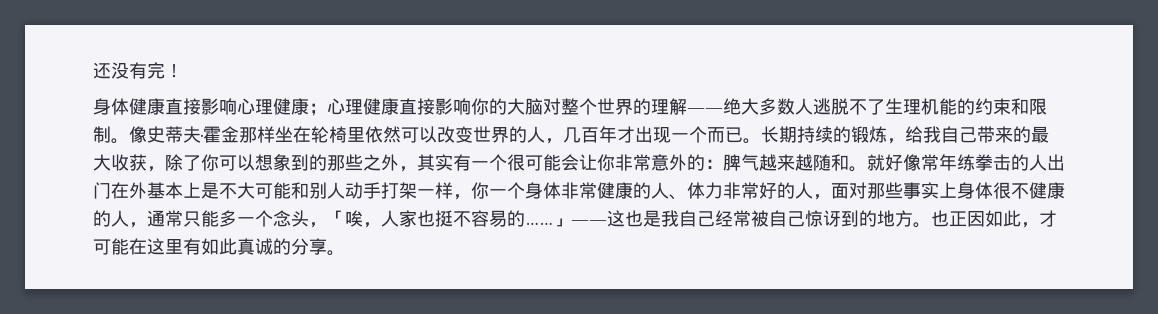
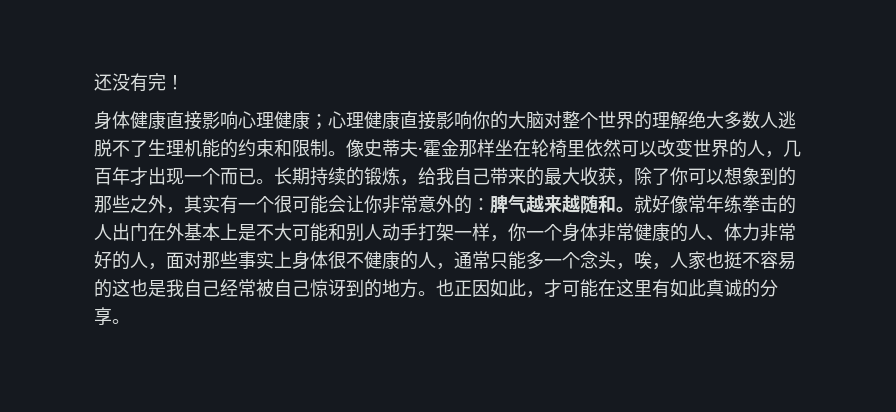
[687,108,723,113] —— -> (688, 120) none
[327,210,345,225] 「 -> (634, 266) none
[525,218,607,227] ……」—— -> (112, 288) none

